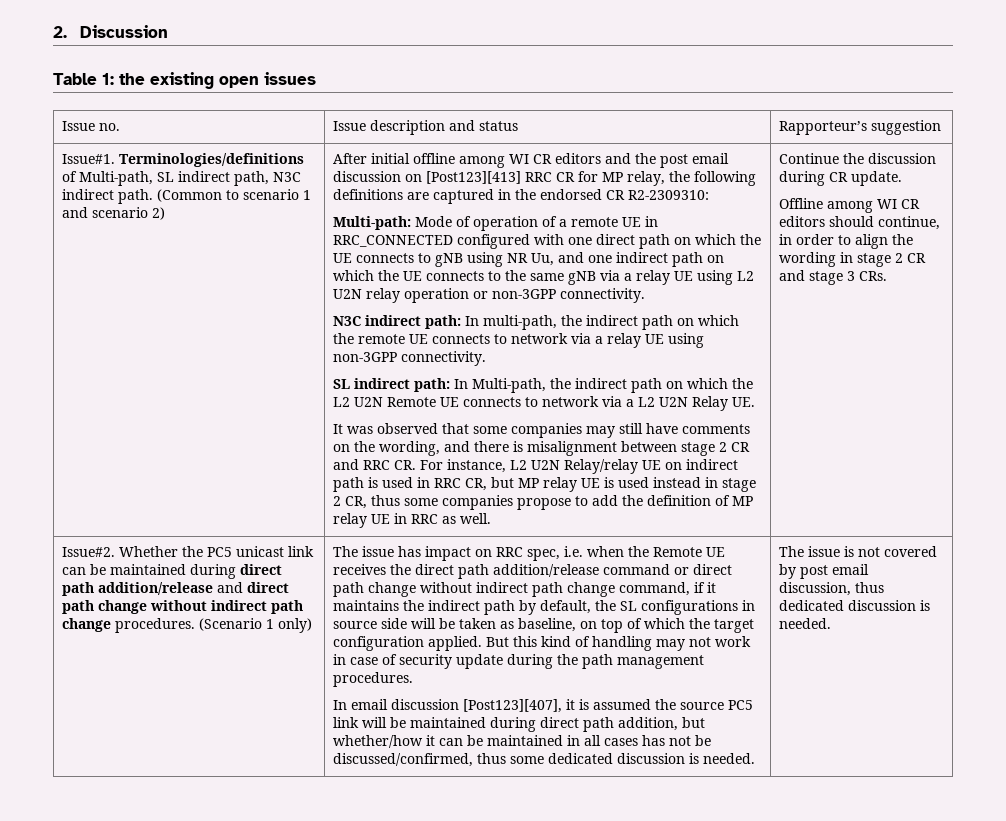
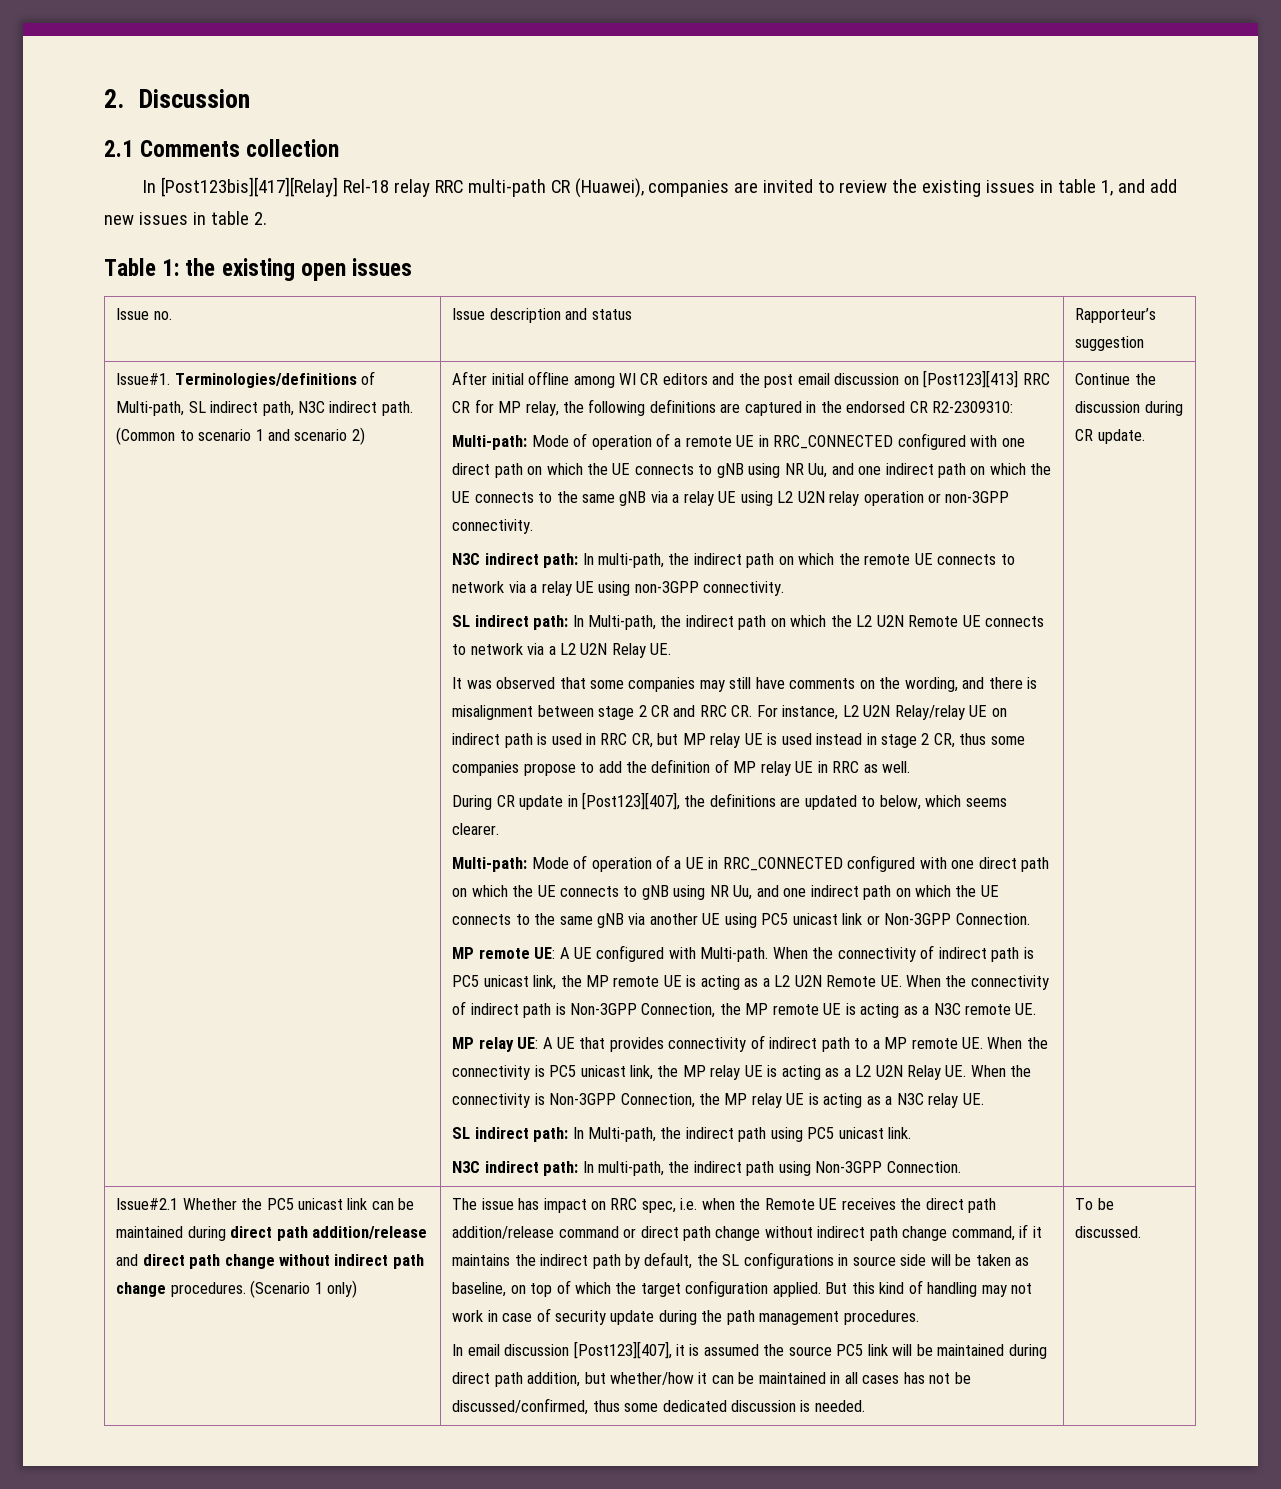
(168, 31) none -> [104,139,340,157] [142,177,1178,198] [104,211,267,225] // 2.1 Comments collection // In [Post123bis][417][Relay] Rel-18 relay RRC multi-path CR (Huawei), companies are invited to review the existing issues in table 1, and add new issues in table 2.
(492, 518) none -> [452,792,1007,810] [452,823,500,835] [452,855,1050,872] [452,885,999,900] [452,913,1030,928] [452,945,1034,962] [452,975,1049,990] [452,1001,1037,1018] [452,1035,1048,1052] [452,1065,1032,1080] [452,1093,984,1108] [452,1127,912,1142] [452,1161,961,1176] // During CR update in [Post123][407], the definitions are updated to below, which seems clearer. // Multi-path: Mode of operation of a UE in RRC_CONNECTED configured with one direct path on which the UE connects to gNB using NR Uu, and one indirect path on which the UE connects to the same gNB via another UE using PC5 unicast link or Non-3GPP Connection. // MP remote UE: A UE configured with Multi-path. When the connectivity of indirect path is PC5 unicast link, the MP remote UE is acting as a L2 U2N Remote UE. When the connectivity of indirect path is Non-3GPP Connection, the MP remote UE is acting as a N3C remote UE. // MP relay UE: A UE that provides connectivity of indirect path to a MP remote UE. When the connectivity is PC5 unicast link, the MP relay UE is acting as a L2 U2N Relay UE. When the connectivity is Non-3GPP Connection, the MP relay UE is acting as a N3C relay UE. // SL indirect path: In Multi-path, the indirect path using PC5 unicast link. // N3C indirect path: In multi-path, the indirect path using Non-3GPP Connection.
[779,198,921,213] [779,216,941,230] [779,234,914,249] [779,252,927,267] [779,270,888,285] [62,547,116,557] // Offline among WI CR editors should continue, in order to align the wording in stage 2 CR and stage 3 CRs. // Issue#2. -> [116,1198,179,1210] // Issue#2.1
[779,546,938,557] [779,564,870,579] [779,582,885,596] [779,600,931,611] [779,618,832,629] The issue is not covered by post email discussion, thus dedicated discussion is needed. -> [1075,1198,1114,1210] [1075,1226,1142,1238] To be discussed.

